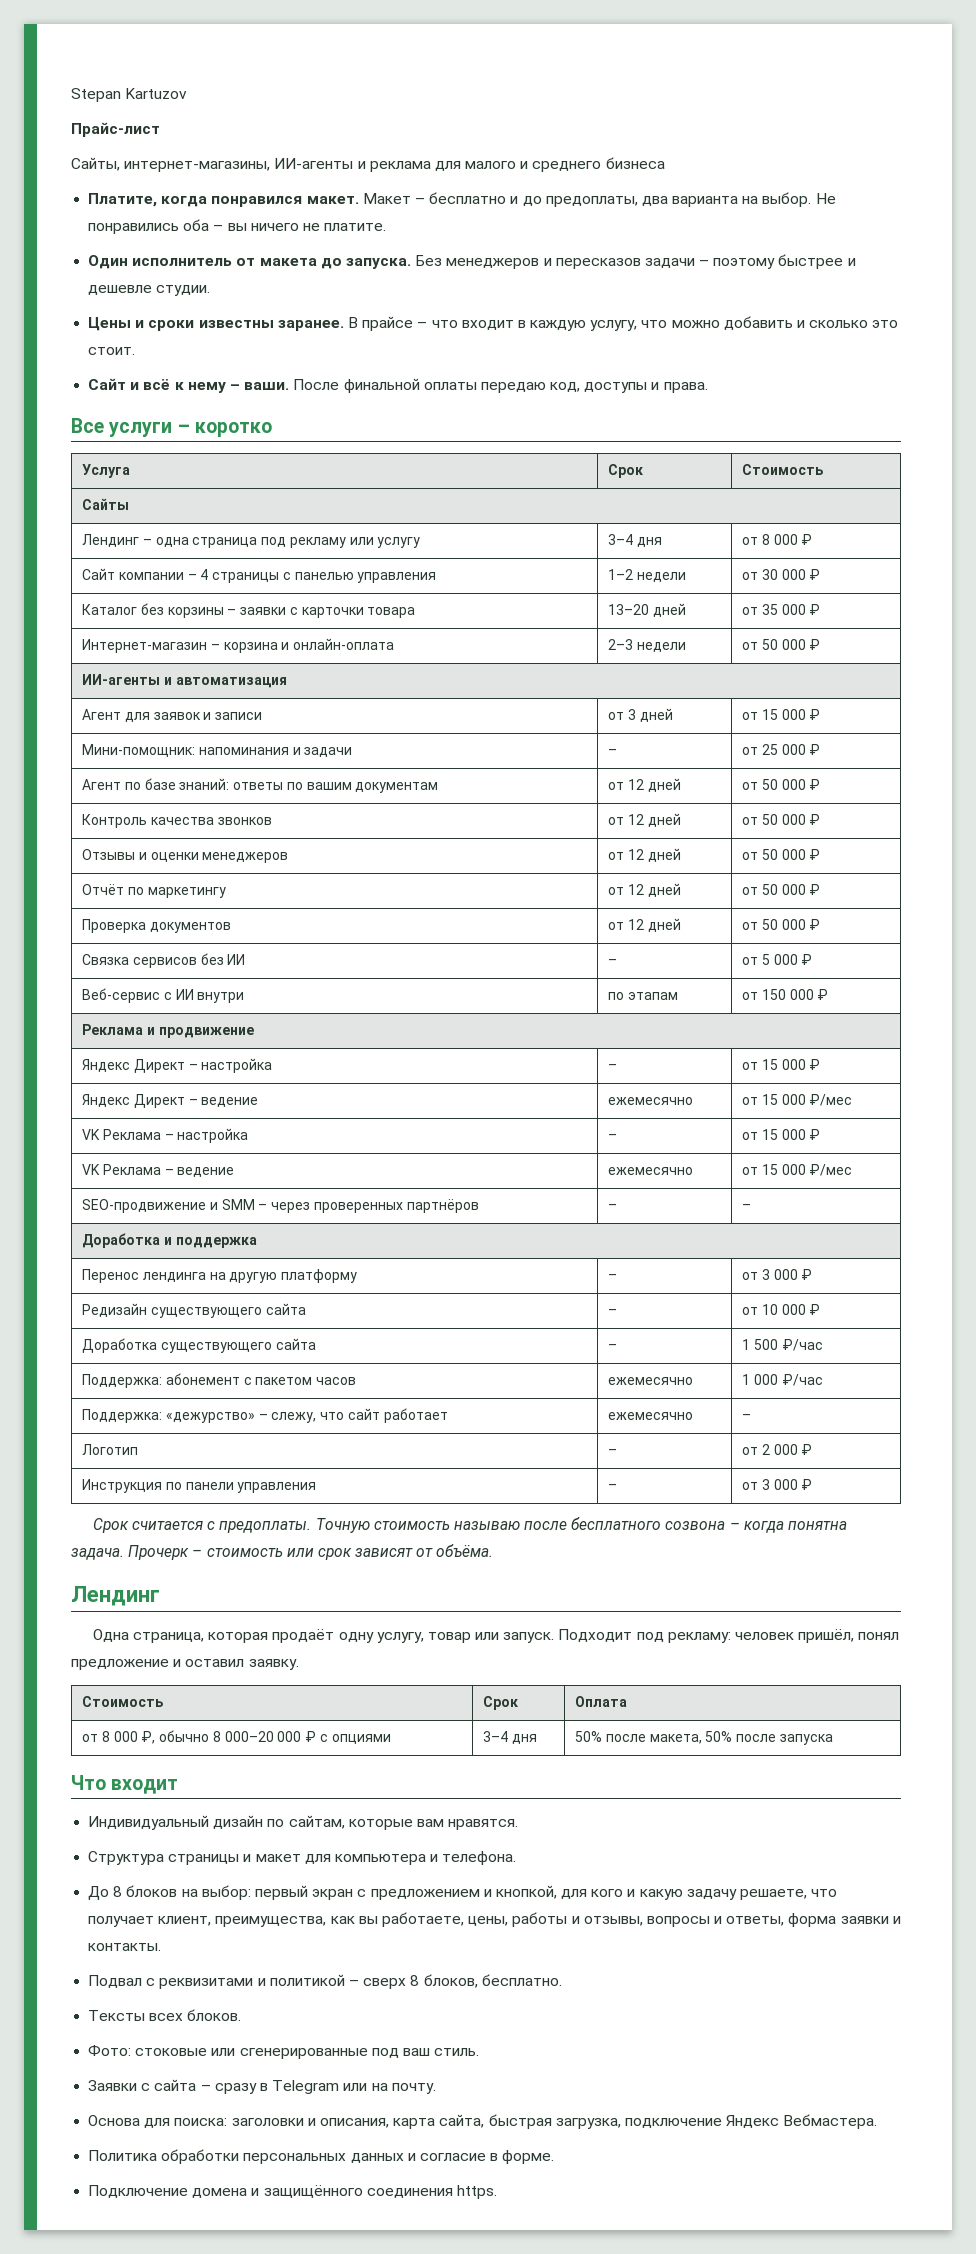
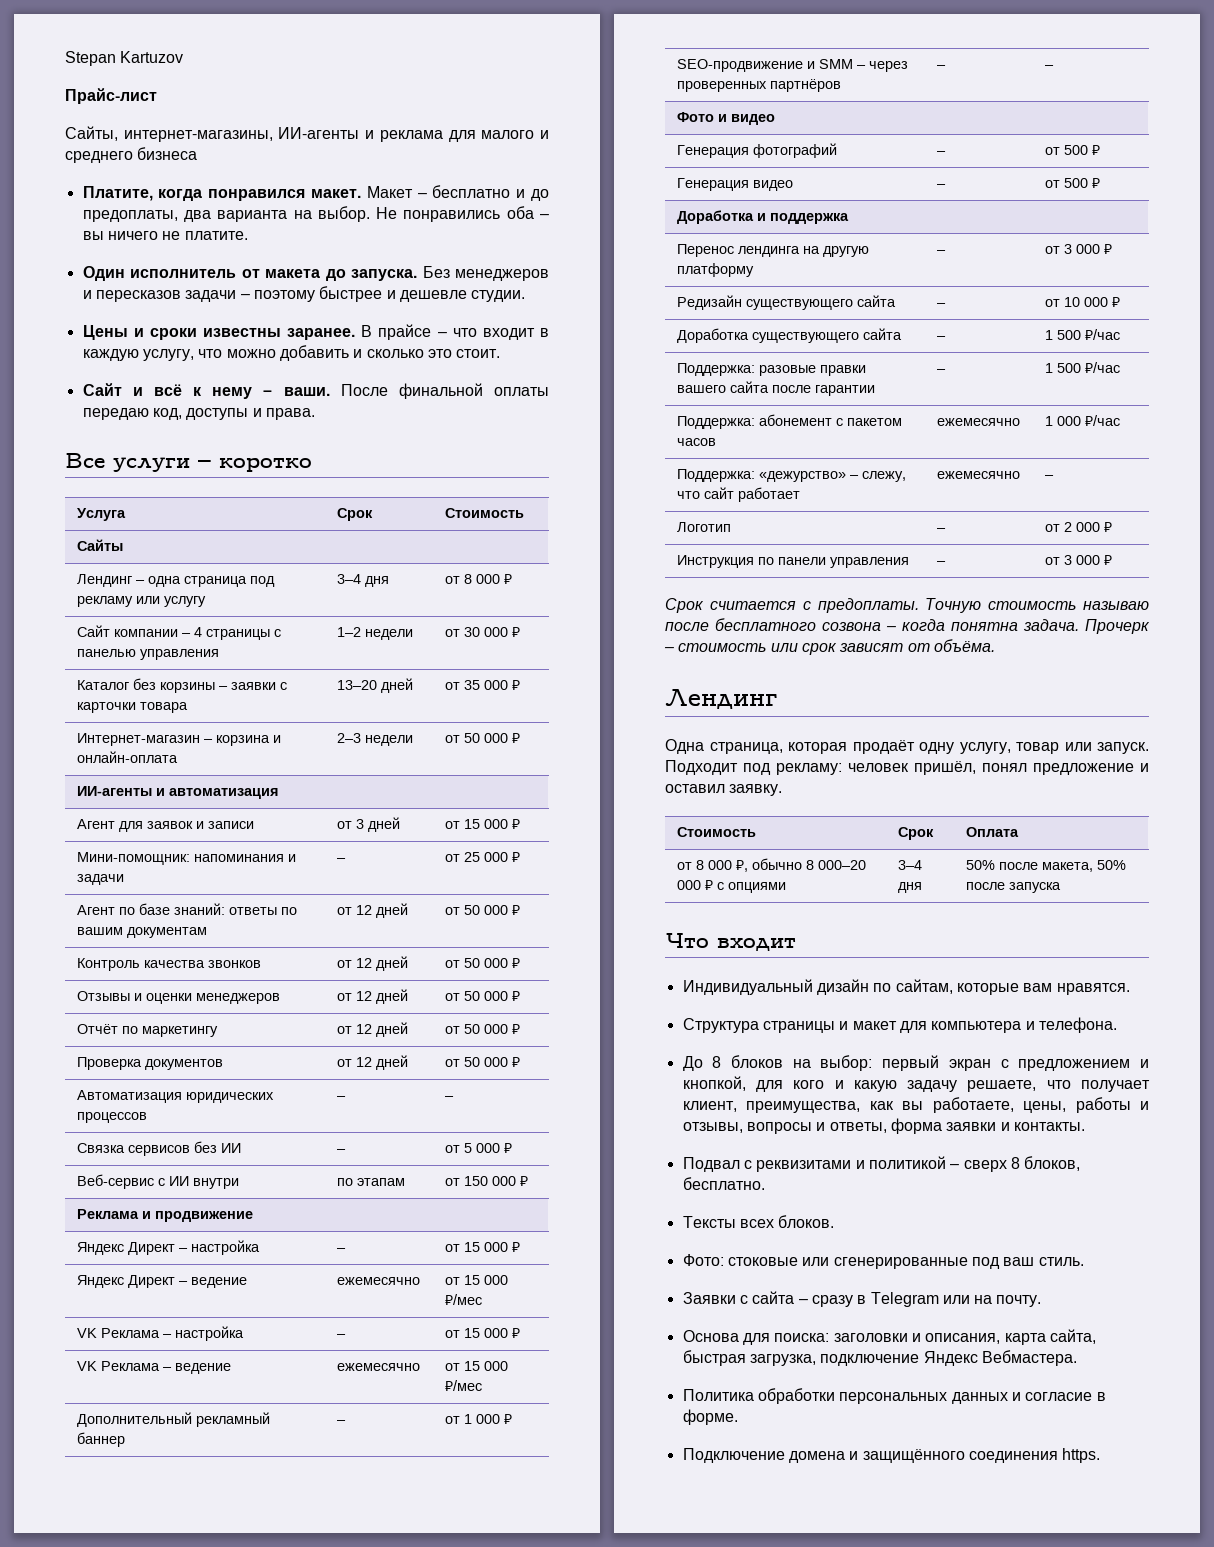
(821, 924) none -> [76,1090,274,1103] [76,1112,147,1123] [336,1096,346,1100] [444,1096,454,1100] // Автоматизация юридических процессов | – | –
(853, 1170) none -> [76,1412,270,1427] [76,1432,125,1447] [336,1420,346,1424] [444,1414,512,1424] // Дополнительный рекламный баннер | – | от 1 000 ₽
(751, 1207) none -> [676,112,775,125] [676,143,837,158] [936,151,946,155] [1044,145,1100,155] [676,178,793,191] [936,184,946,188] [1044,178,1100,188] // Фото и видео // Генерация фотографий | – | от 500 ₽ // Генерация видео | – | от 500 ₽
(823, 1345) none -> [676,363,866,376] [676,381,875,396] [936,369,946,373] [1044,362,1120,373] // Поддержка: разовые правки вашего сайта после гарантии | – | 1 500 ₽/час

